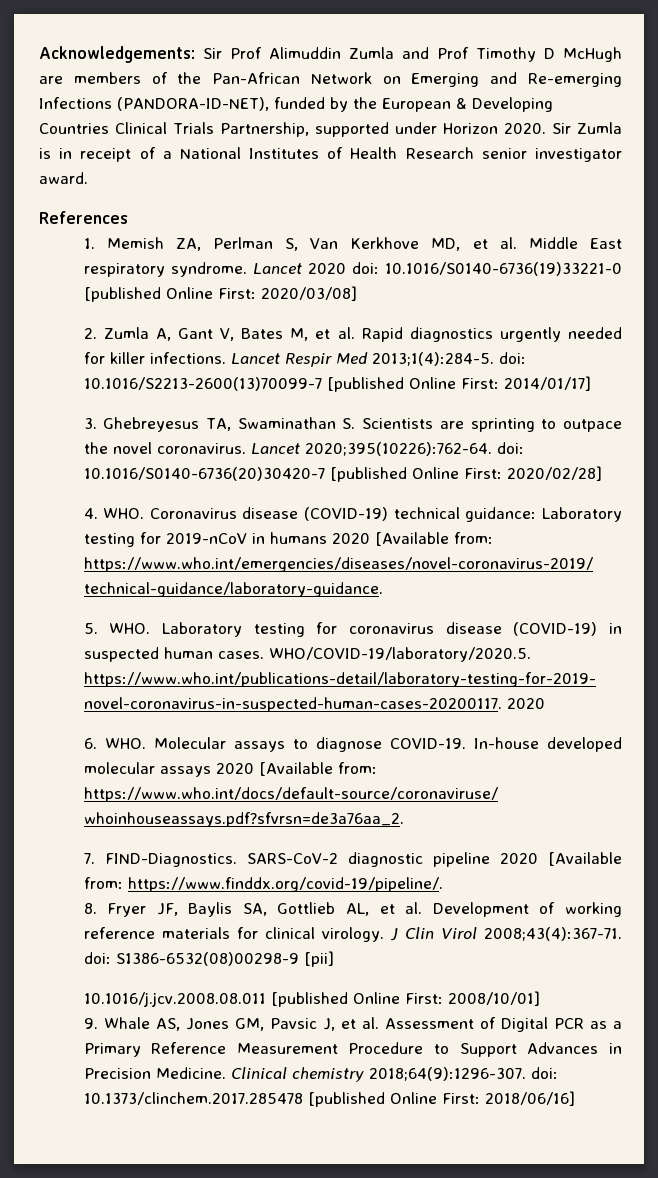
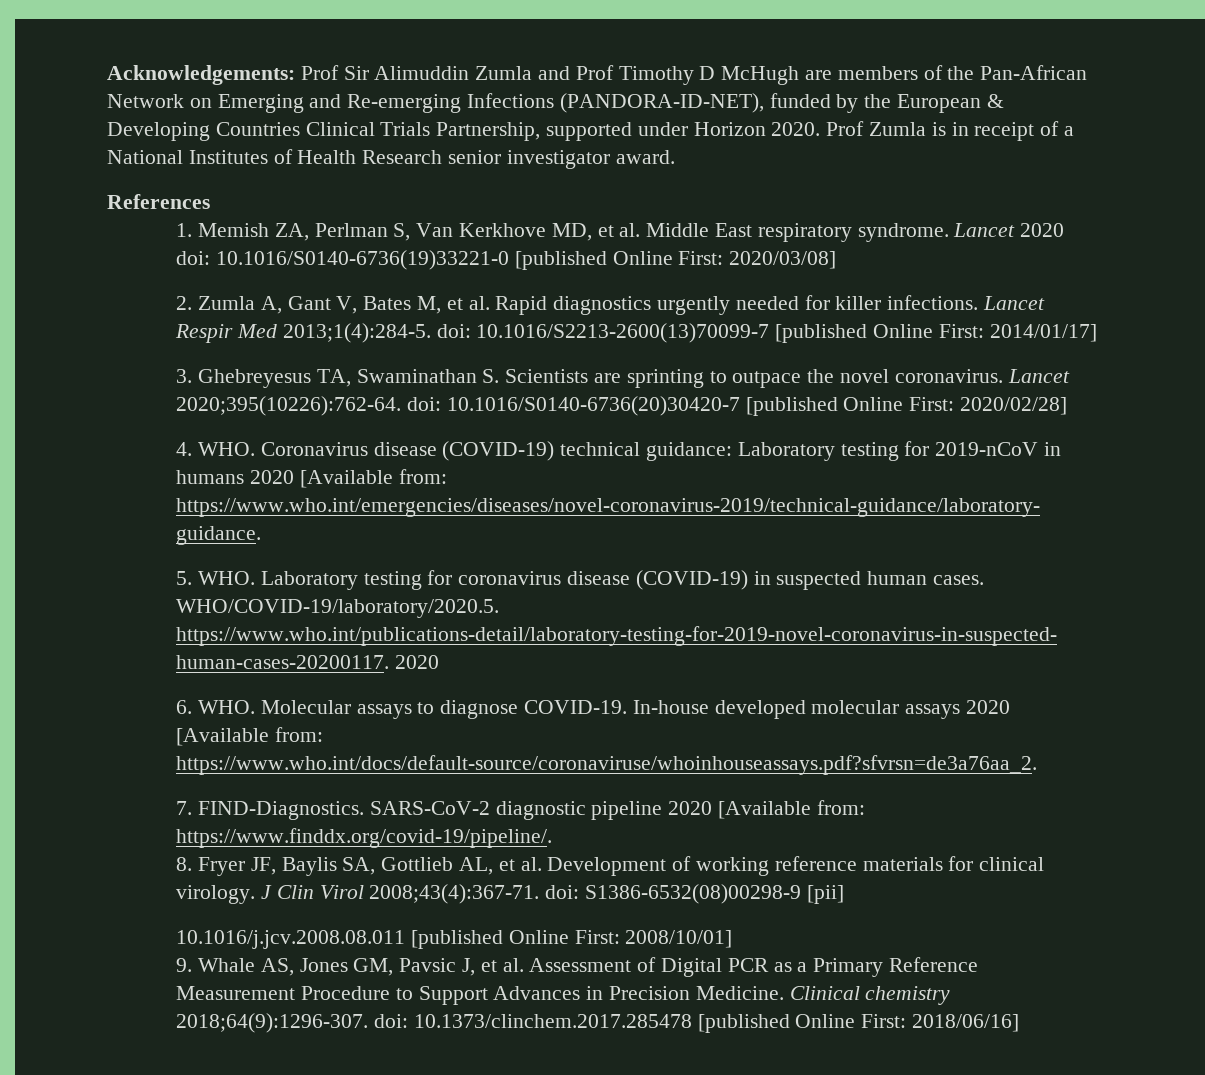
[203,47,262,59] Sir Prof -> [300,65,369,80] Prof Sir
[551,123,571,134] Sir -> [826,121,865,136] Prof

